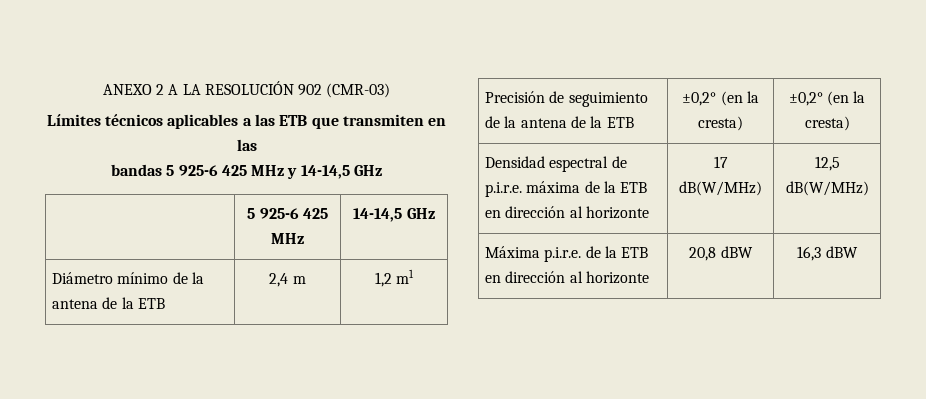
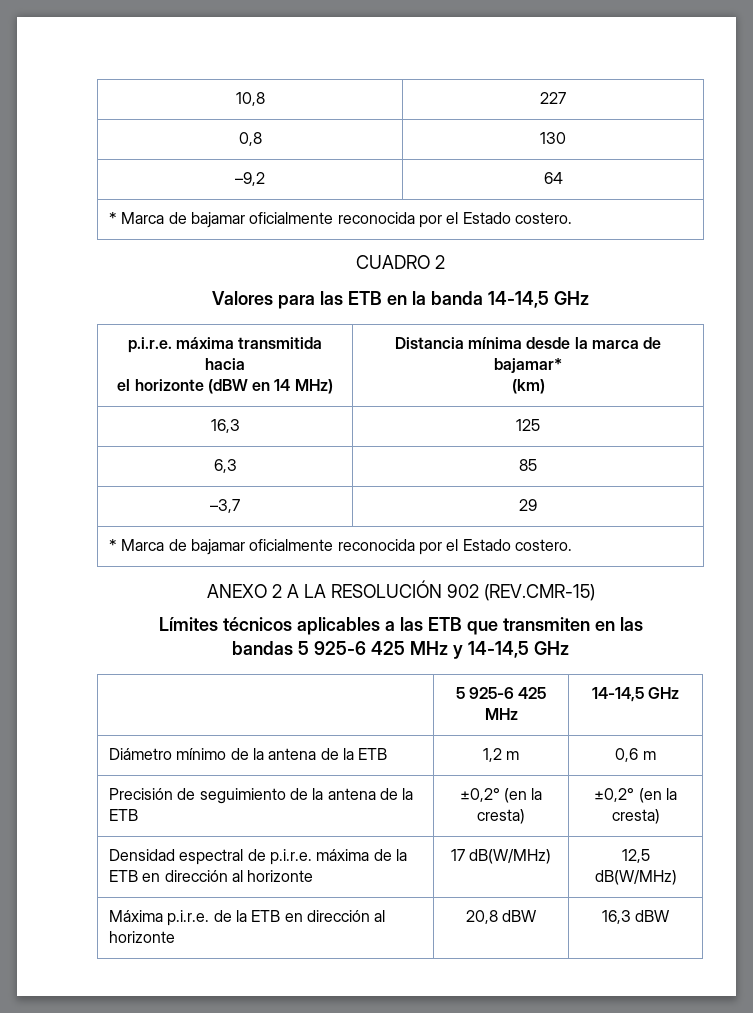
(102, 89) none -> [235,92,265,106] [540,92,566,104] [238,132,262,146] [540,132,566,144] [235,172,265,186] [543,172,563,184] [109,212,572,228] [356,255,445,269] [212,291,589,309] [127,337,323,353] [205,358,245,370] [117,379,333,394] [394,337,662,349] [494,358,562,373] [511,379,545,394] [210,419,240,433] [516,419,540,431] [213,459,237,473] [519,459,537,471] [210,499,240,513] [519,499,537,511] [109,539,572,555] 10,8 | 227 // 0,8 | 130 // –9,2 | 64 // * Marca de bajamar oficialmente reconocida por el Estado costero. // CUADRO 2 // Valores para las ETB en la banda 14-14,5 GHz // p.i.r.e. máxima transmitida hacia // el horizonte (dBW en 14 MHz) | Distancia mínima desde la marca de bajamar* // (km) // 16,3 | 125 // 6,3 | 85 // –3,7 | 29 // * Marca de bajamar oficialmente reconocida por el Estado costero. //
[326,83,391,98] (CMR-03) -> [483,584,595,601] (REV.CMR-15)
[269,273,289,287] 2,4 -> [482,748,502,762] 1,2
[374,269,415,287] 1,2 m1 -> [615,748,656,762] 0,6 m

